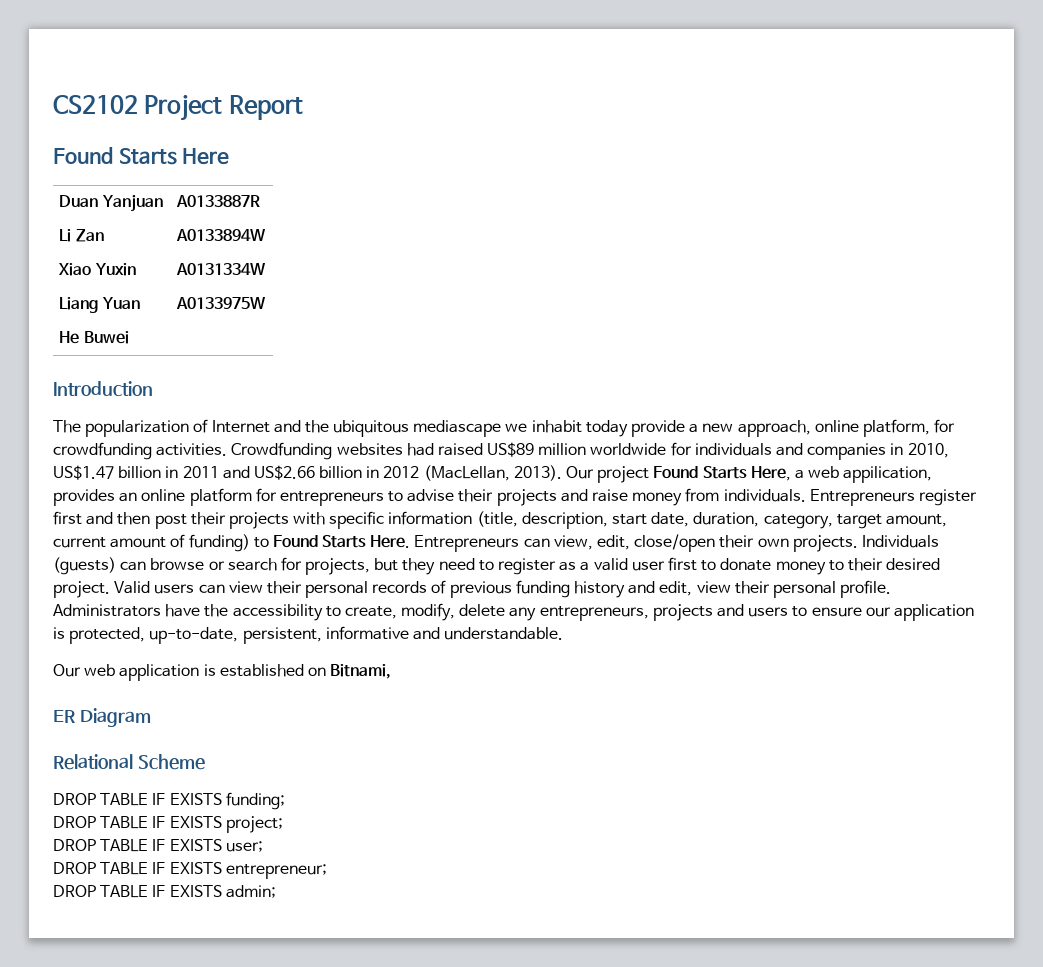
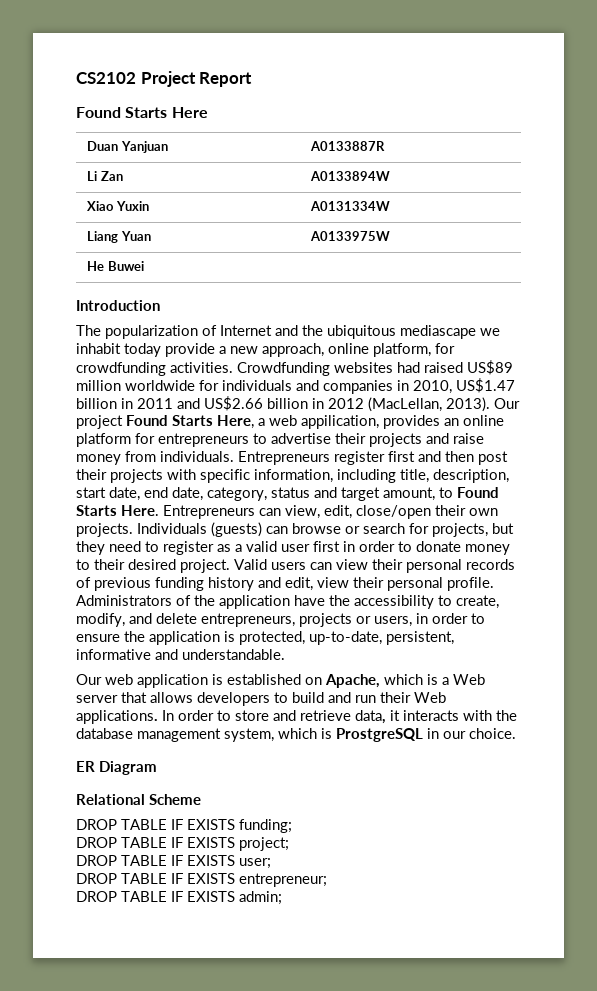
[407,489,455,502] advise -> [271,433,331,444] advertise
[388,511,947,529] [53,534,250,552] information (title, description, start date, duration, category, target amount, current amount of funding) -> [254,469,509,483] [76,487,435,501] information, including title, description, start date, end date, category, status and target amount,
(697, 564) none -> [343,541,395,552] in order
(161, 610) none -> [176,595,290,609] of the application
[459,604,789,621] delete any entrepreneurs, projects and users -> [129,613,468,627] and delete entrepreneurs, projects or users, in order
[865,607,891,617] our -> [124,631,145,642] the
[330,664,392,679] Bitnami, -> [325,674,485,688] [76,692,446,706] [76,710,517,724] [76,728,516,742] Apache, which is a Web server that allows developers to build and run their Web applications. In order to store and retrieve data, it interacts with the database management system, which is ProstgreSQL in our choice.

